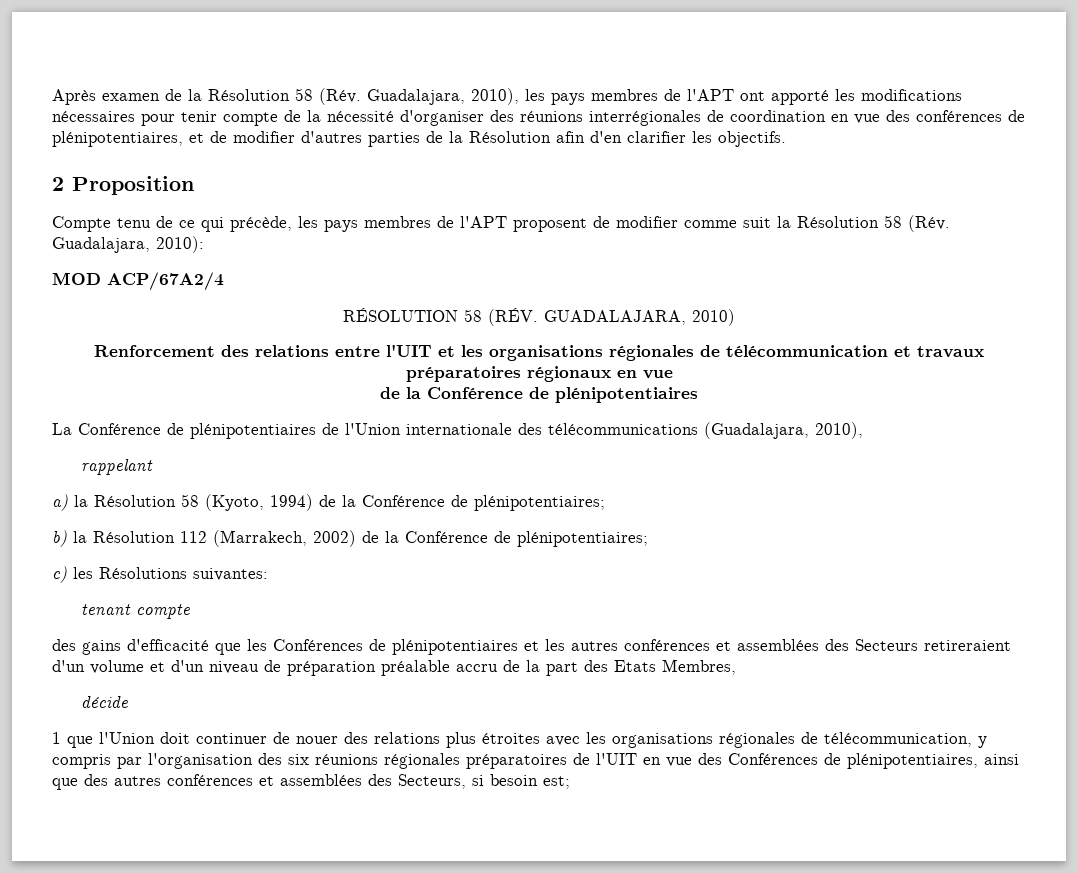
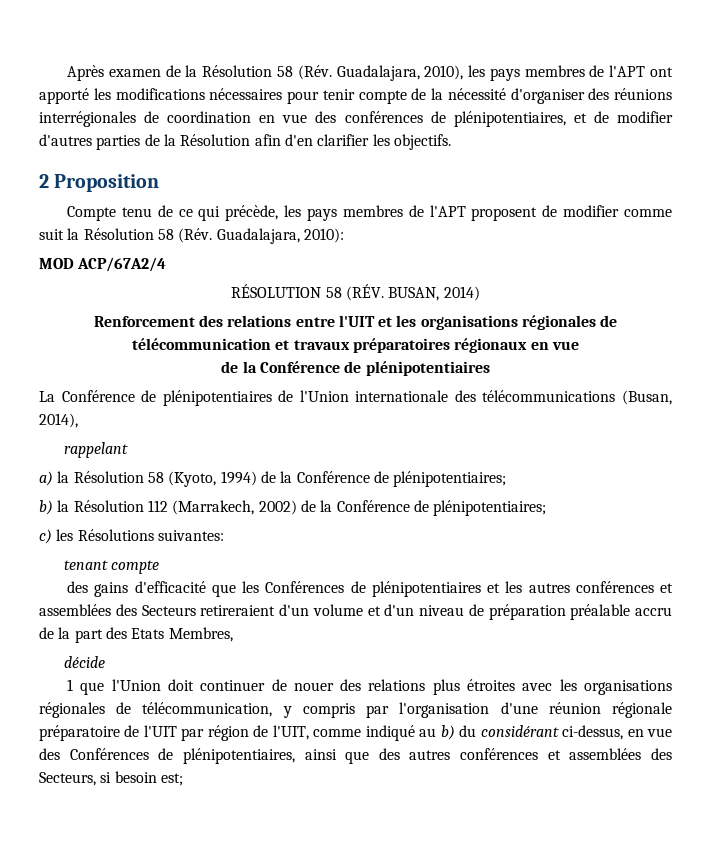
[544,309,735,326] GUADALAJARA, 2010) -> [388,286,480,301] BUSAN, 2014)
[704,422,863,439] (Guadalajara, 2010), -> [621,390,672,405] [39,413,78,428] (Busan, 2014),
[258,753,637,769] des six réunions régionales préparatoires de l'UIT -> [500,702,672,718] [39,725,624,741] d'une réunion régionale préparatoire de l'UIT par région de l'UIT, comme indiqué au b) du considérant ci-dessus,

